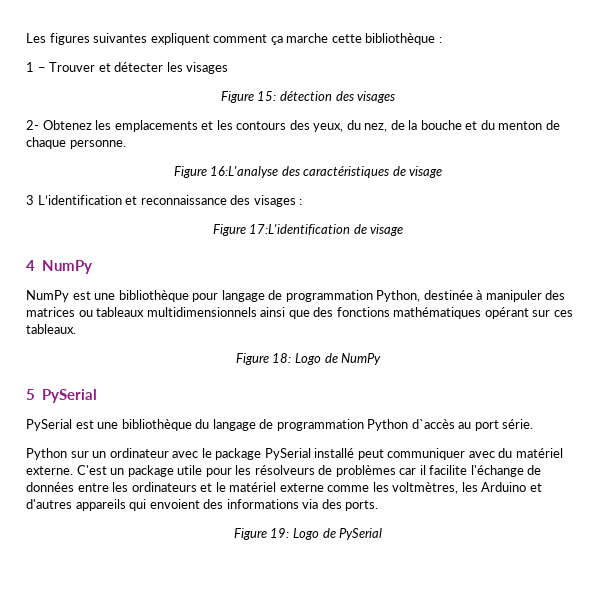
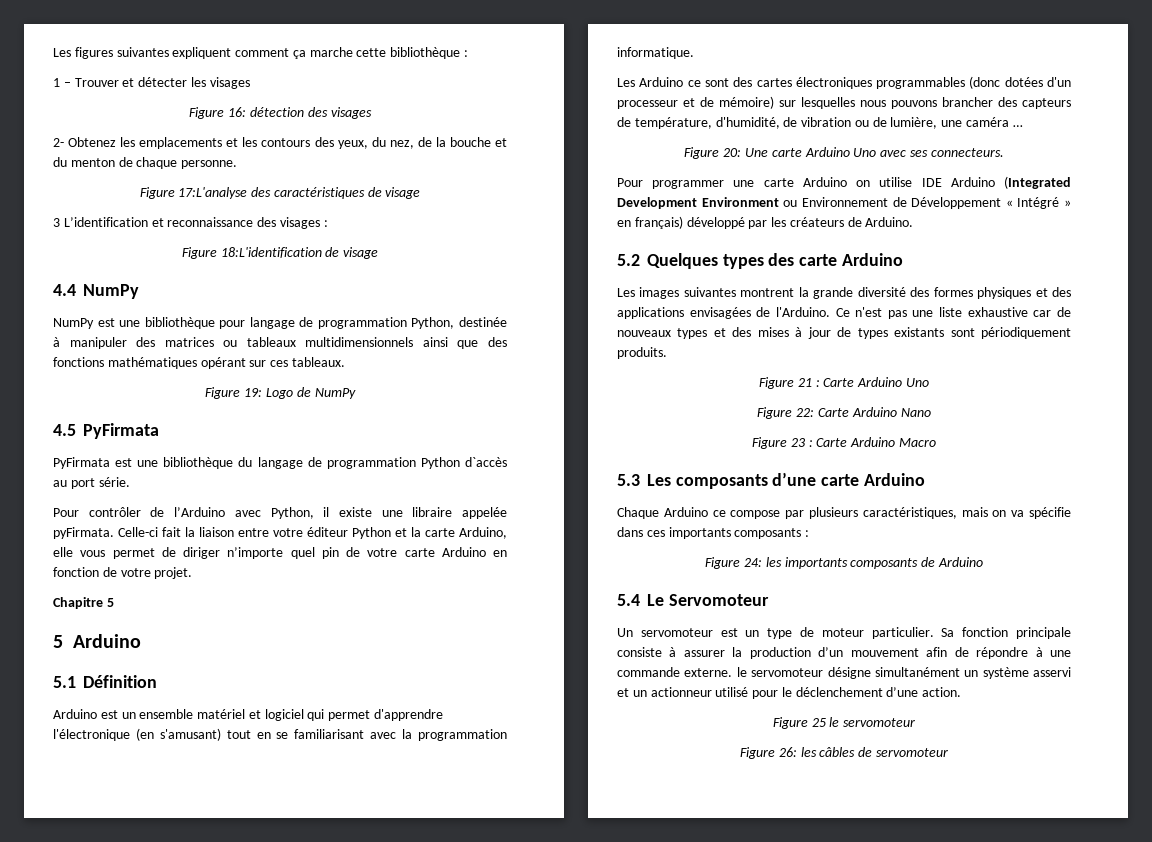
[257,91,277,101] 15: -> [228,107,247,117] 16:
[210,166,279,178] 16:L'analyse -> [178,187,248,199] 17:L'analyse
[249,224,404,236] [26,260,35,271] 17:L'identification de visage // 4 -> [220,247,379,259] [53,284,76,296] 18:L'identification de visage // 4.4
[272,353,292,363] 18: -> [244,388,263,397] 19:
[26,389,98,403] [26,419,72,431] 5 PySerial // PySerial -> [53,423,159,439] [53,457,110,469] 4.5 PyFirmata // PyFirmata
[26,448,563,460] [26,465,542,477] [26,482,542,494] [26,499,379,511] [233,528,383,540] Python sur un ordinateur avec le package PySerial installé peut communiquer avec du matériel externe. C'est un package utile pour les résolveurs de problèmes car il facilite l'échange de données entre les ordinateurs et le matériel externe comme les voltmètres, les Arduino et d'autres appareils qui envoient des informations via des ports. // Figure 19: Logo de PySerial -> [53,507,507,519] [53,527,507,539] [53,547,507,559] [53,567,193,579] [53,597,114,609] [53,634,142,648] [53,675,157,688] [53,709,444,721] [53,728,508,741] [617,47,694,59] [617,76,1071,89] [617,96,1071,109] [617,117,1023,129] [684,147,1004,159] [617,176,1071,189] [617,197,1071,209] [617,216,914,229] [617,253,903,269] [617,287,1071,299] [617,307,1071,319] [617,327,1071,339] [617,347,667,359] [759,377,929,389] [757,407,931,419] [752,437,936,449] [617,472,925,489] [617,507,1071,519] [617,527,810,539] [705,557,983,569] [617,594,769,606] [617,627,1071,639] [617,647,1071,659] [617,667,1071,679] [617,687,962,699] [772,717,916,729] [740,747,948,759] Pour contrôler de l’Arduino avec Python, il existe une libraire appelée pyFirmata. Celle-ci fait la liaison entre votre éditeur Python et la carte Arduino, elle vous permet de diriger n’importe quel pin de votre carte Arduino en fonction de votre projet. // Chapitre 5 // 5 Arduino // 5.1 Définition // Arduino est un ensemble matériel et logiciel qui permet d'apprendre l'électronique (en s'amusant) tout en se familiarisant avec la programmation informatique. // Les Arduino ce sont des cartes électroniques programmables (donc dotées d'un processeur et de mémoire) sur lesquelles nous pouvons brancher des capteurs de température, d'humidité, de vibration ou de lumière, une caméra … // Figure 20: Une carte Arduino Uno avec ses connecteurs. // Pour programmer une carte Arduino on utilise IDE Arduino (Integrated Development Environment ou Environnement de Développement « Intégré » en français) développé par les créateurs de Arduino. // 5.2 Quelques types des carte Arduino // Les images suivantes montrent la grande diversité des formes physiques et des applications envisagées de l'Arduino. Ce n'est pas une liste exhaustive car de nouveaux types et des mises à jour de types existants sont périodiquement produits. // Figure 21 : Carte Arduino Uno // Figure 22: Carte Arduino Nano // Figure 23 : Carte Arduino Macro // 5.3 Les composants d’une carte Arduino // Chaque Arduino ce compose par plusieurs caractéristiques, mais on va spécifie dans ces importants composants : // Figure 24: les importants composants de Arduino // 5.4 Le Servomoteur // Un servomoteur est un type de moteur particulier. Sa fonction principale consiste à assurer la production d’un mouvement afin de répondre à une commande externe. le servomoteur désigne simultanément un système asservi et un actionneur utilisé pour le déclenchement d’une action. // Figure 25 le servomoteur // Figure 26: les câbles de servomoteur

